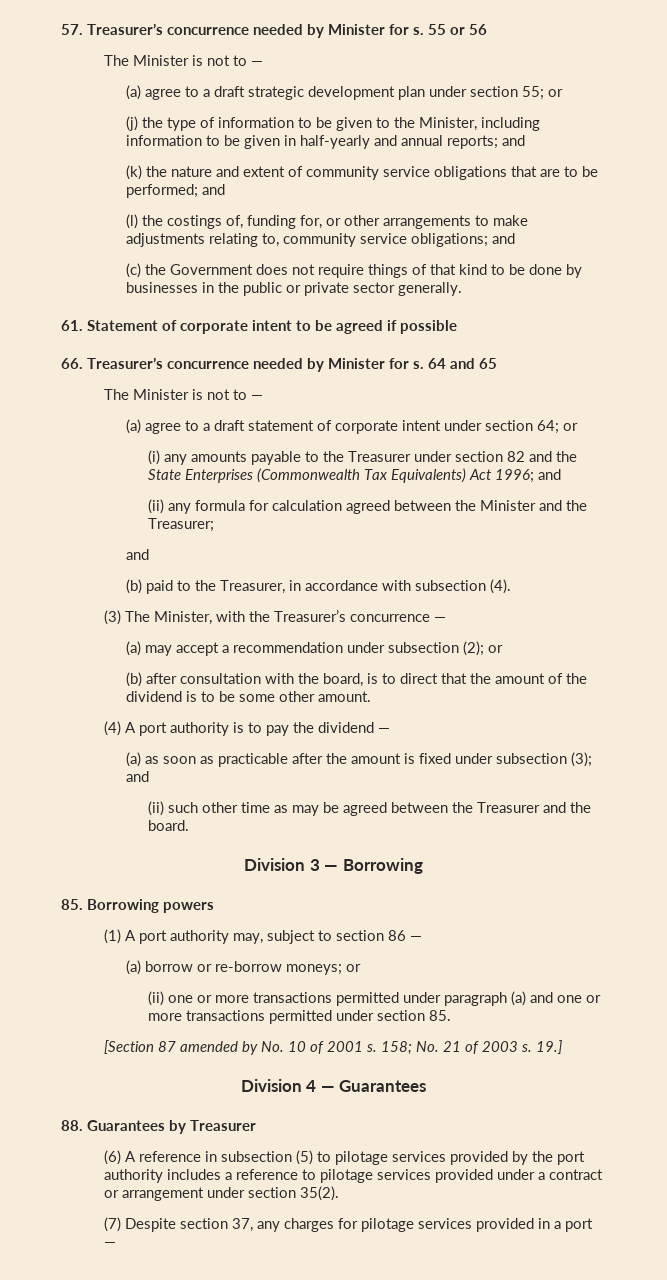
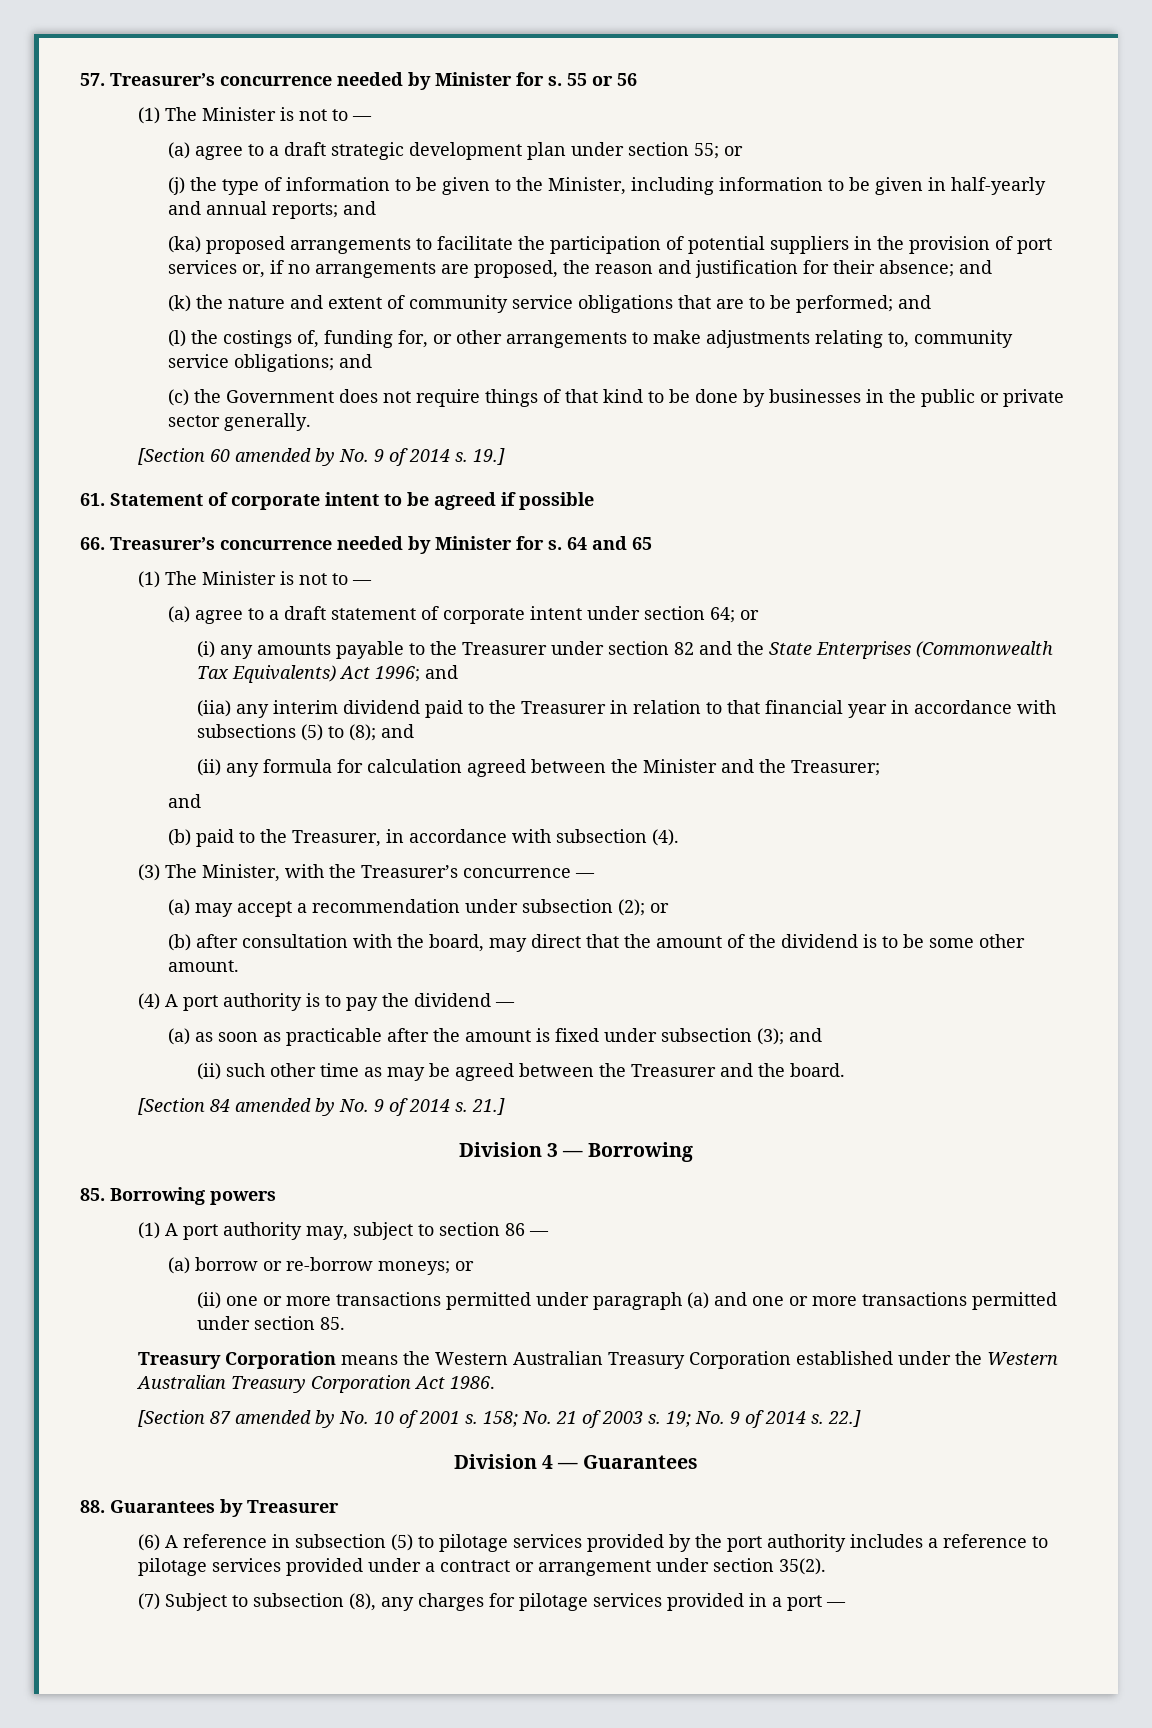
(487, 29) none -> [138,107,161,124] (1)
(526, 140) none -> [167,236,1052,254] [167,260,992,278] // (ka) proposed arrangements to facilitate the participation of potential suppliers in the provision of port services or, if no arrangements are proposed, the reason and justification for their absence; and
(463, 289) none -> [138,448,506,466] // [Section 60 amended by No. 9 of 2014 s. 19.]
(497, 363) none -> [138,571,161,588] (1)
(561, 474) none -> [196,700,1056,718] [196,724,414,741] // (iia) any interim dividend paid to the Treasurer in relation to that financial year in accordance with subsections (5) to (8); and
[367,673,397,684] is to -> [488,938,527,952] may
(189, 825) none -> [138,1098,506,1116] // [Section 84 amended by No. 9 of 2014 s. 21.]
(451, 1015) none -> [138,1351,1059,1369] [136,1375,496,1393] // Treasury Corporation means the Western Australian Treasury Corporation established under the Western Australian Treasury Corporation Act 1986.
[536,1040,563,1054] 19.] -> [666,1410,862,1428] 19; No. 9 of 2014 s. 22.]
[125,1218,254,1232] Despite section 37, -> [165,1593,377,1611] Subject to subsection (8),

